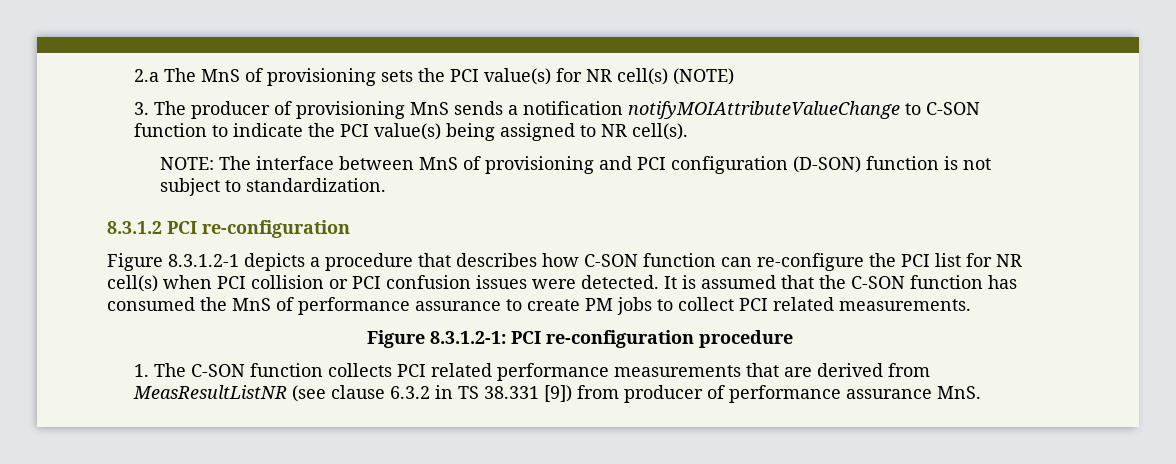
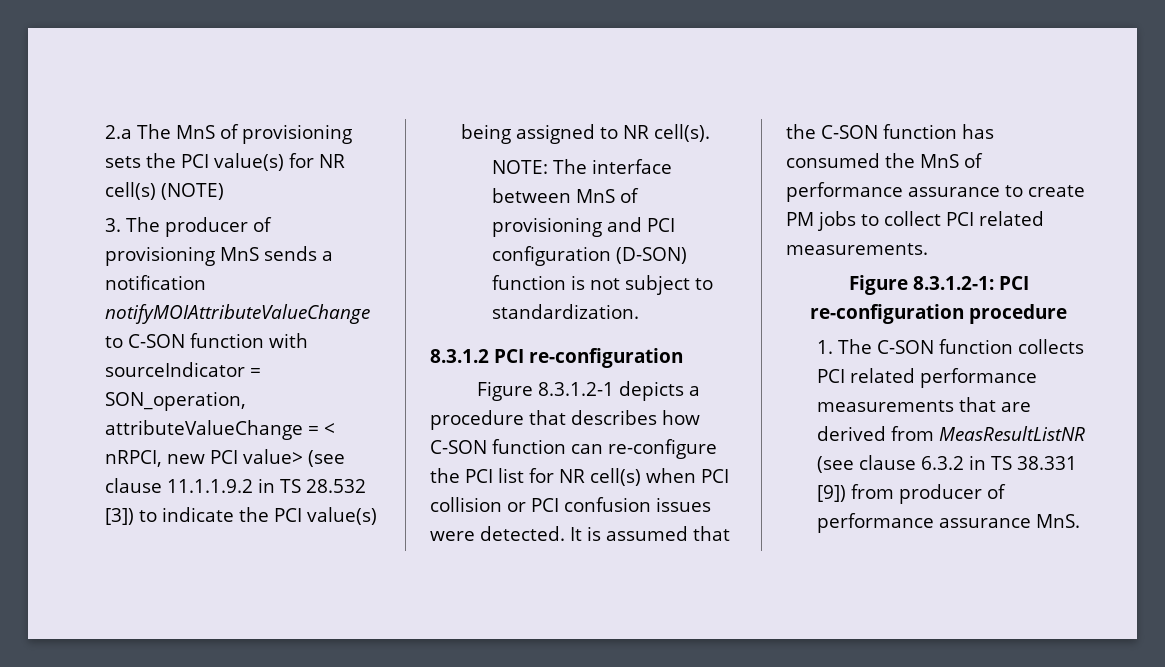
(207, 130) none -> [268,333,308,348] [104,362,261,377] [104,391,246,411] [104,420,335,440] [104,449,345,467] [104,478,366,493] [104,508,134,525] with sourceIndicator = SON_operation, attributeValueChange = < nRPCI, new PCI value> (see clause 11.1.1.9.2 in TS 28.532 [3])

